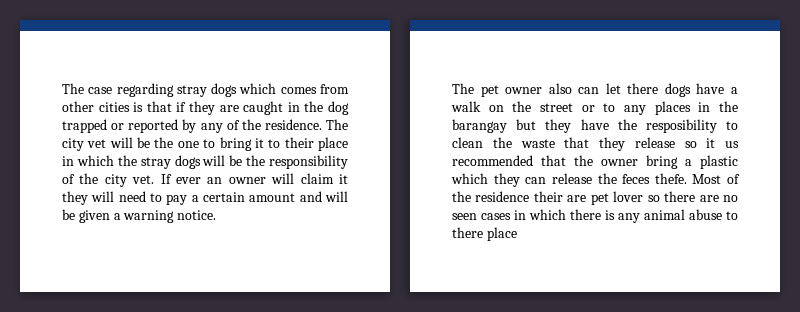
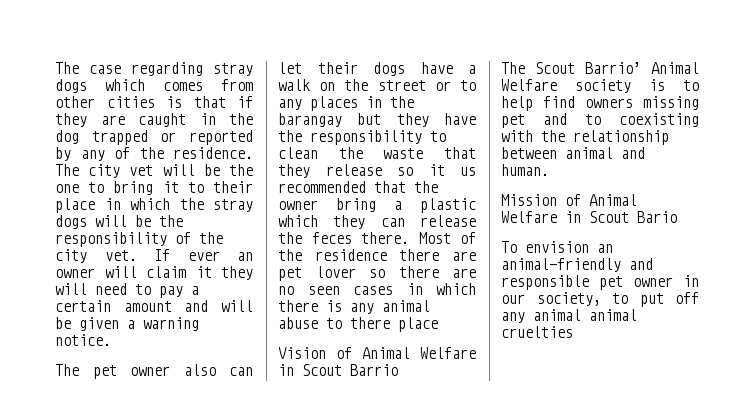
[627,83,659,94] there -> [317,62,358,74] their
[645,119,717,133] resposibility -> [310,130,422,145] responsibility
[654,173,687,184] thefe. -> [361,232,409,244] there.
[533,191,563,202] their -> [399,249,440,261] there
(517, 234) none -> [278,347,476,359] [278,364,398,376] [501,62,699,74] [501,79,699,93] [501,96,699,111] [501,113,699,128] [501,130,669,145] [501,147,645,159] [501,164,549,176] [501,194,637,206] [501,211,677,223] [501,241,613,253] [501,258,653,272] [501,275,699,290] [501,292,699,307] [501,309,637,323] [501,326,573,338] // Vision of Animal Welfare in Scout Barrio // The Scout Barrio’ Animal Welfare society is to help find owners missing pet and to coexisting with the relationship between animal and human. // Mission of Animal Welfare in Scout Bario // To envision an animal-friendly and responsible pet owner in our society, to put off any animal animal cruelties

